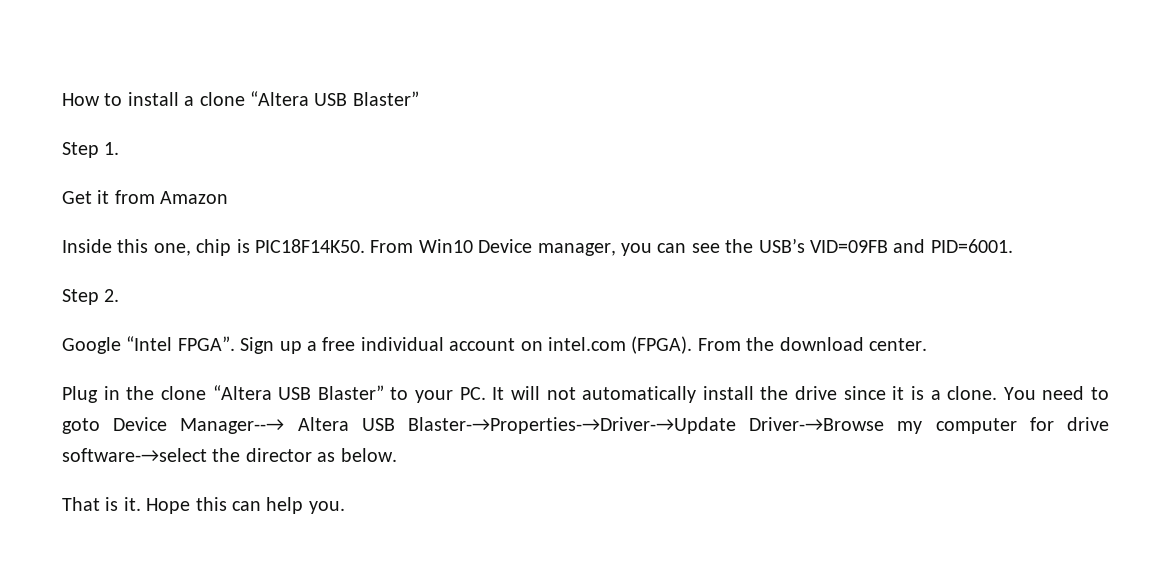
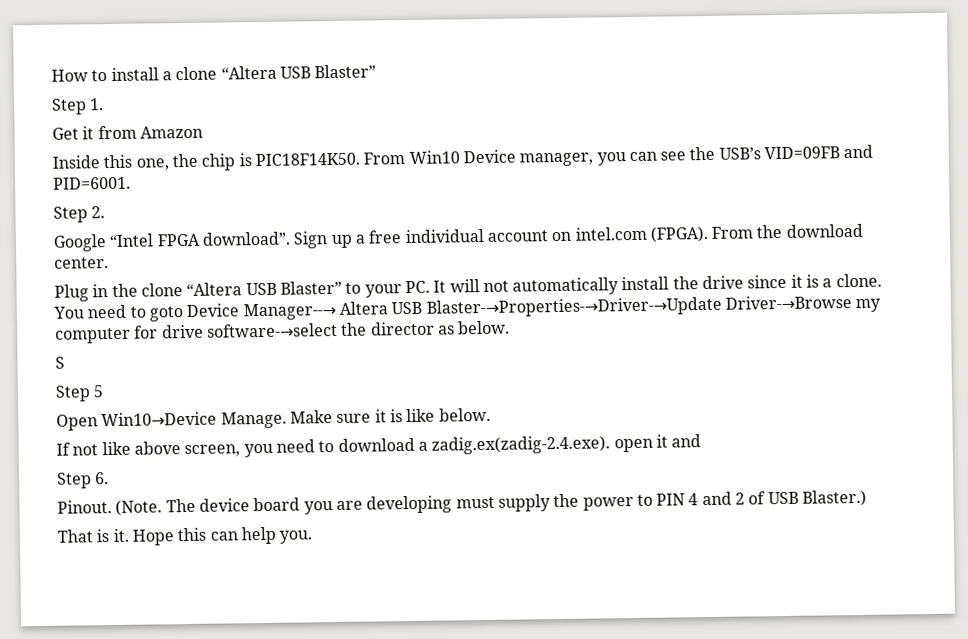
(191, 249) none -> [171,153,198,168] the
[177,336,235,351] FPGA”. -> [156,231,290,247] FPGA download”.
(397, 455) none -> [55,356,65,369] [55,385,105,402] [56,407,491,431] [56,434,702,458] [57,472,110,489] [57,489,868,516] // S // Step 5 // Open Win10→Device Manage. Make sure it is like below. // If not like above screen, you need to download a zadig.ex(zadig-2.4.exe). open it and // Step 6. // Pinout. (Note. The device board you are developing must supply the power to PIN 4 and 2 of USB Blaster.)

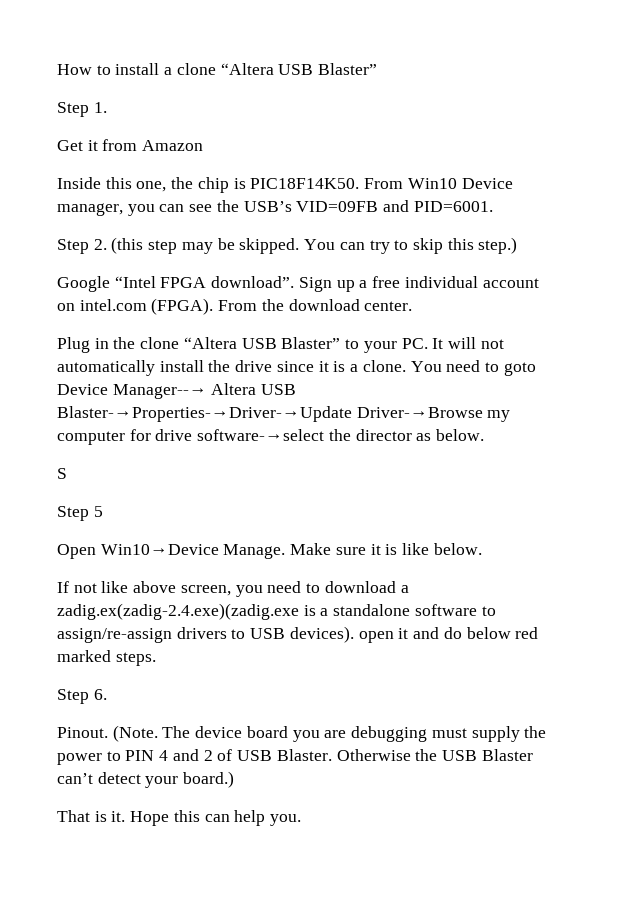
(106, 212) none -> [111,237,518,254] (this step may be skipped. You can try to skip this step.)
[431,434,702,455] zadig.ex(zadig-2.4.exe). open it and -> [57,603,496,620] [57,626,539,643] [57,650,156,666] zadig.ex(zadig-2.4.exe)(zadig.exe is a standalone software to assign/re-assign drivers to USB devices). open it and do below red marked steps.
[366,495,453,514] developing -> [351,726,428,742] debugging
[802,489,868,507] Blaster.) -> [276,749,533,761] [57,771,235,788] Blaster. Otherwise the USB Blaster can’t detect your board.)

